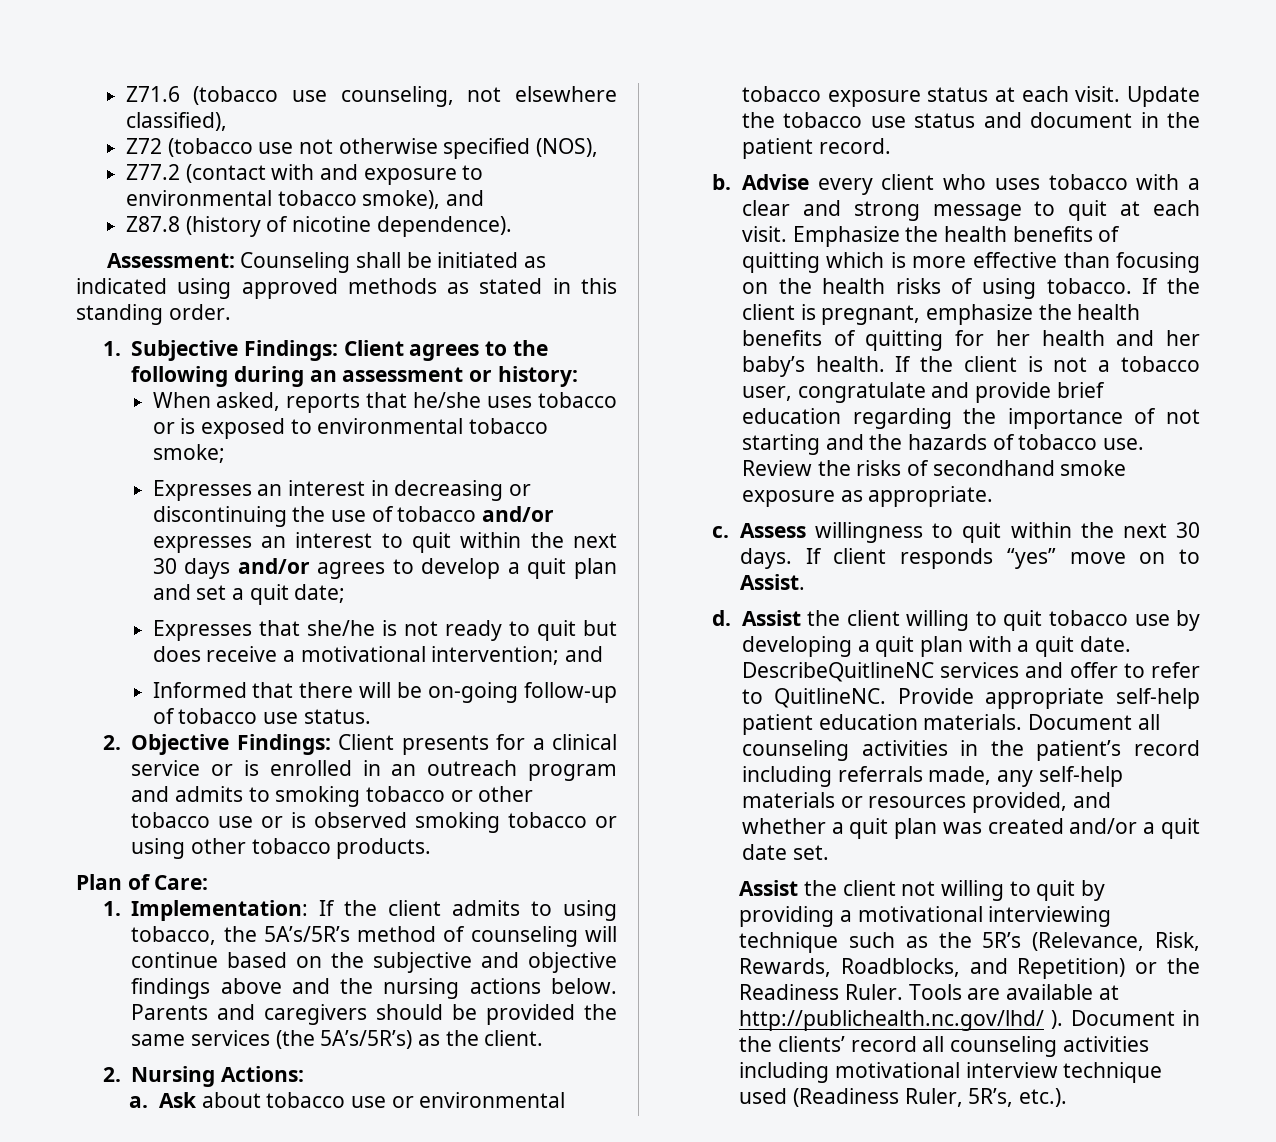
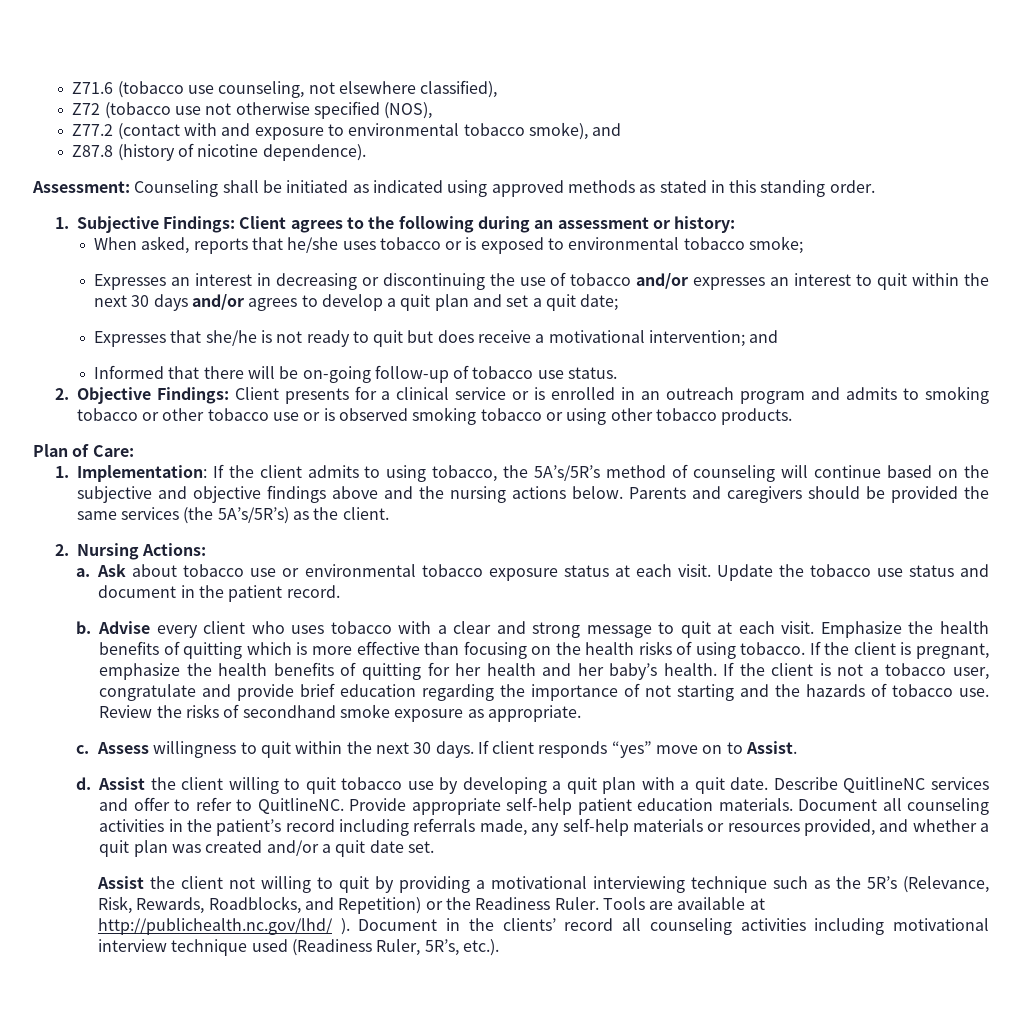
[741,662,934,682] DescribeQuitlineNC -> [773,777,926,793] Describe QuitlineNC

